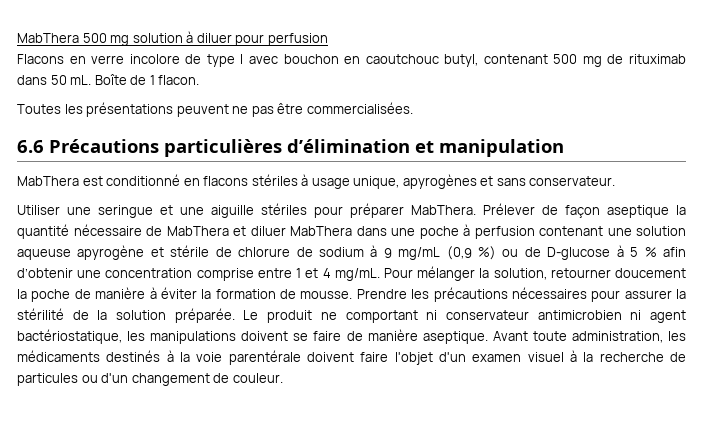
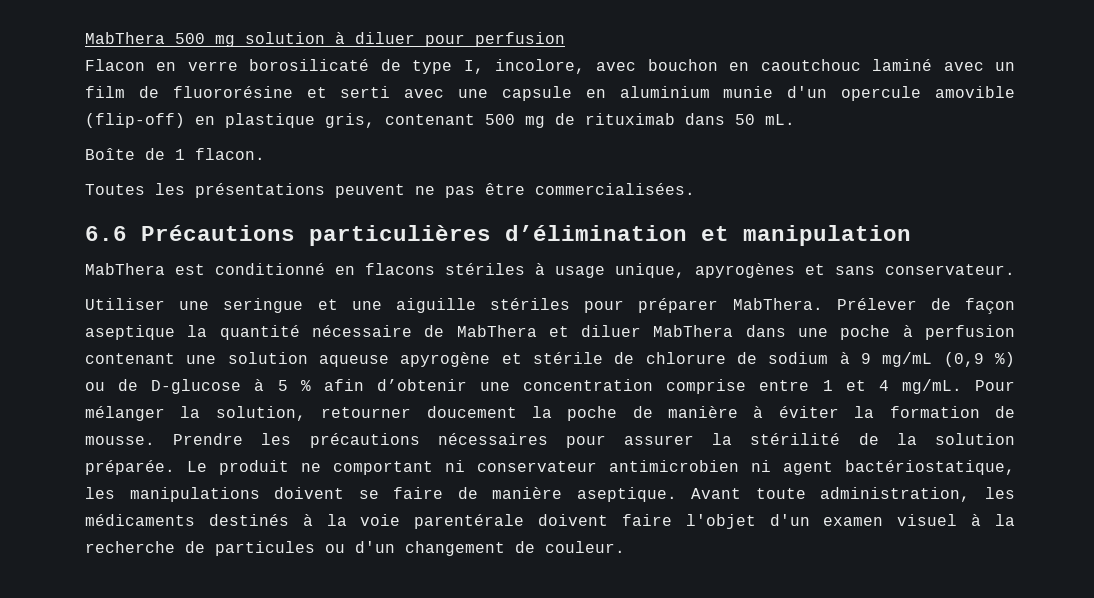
[17,54,64,64] Flacons -> [85,59,145,71] Flacon
[129,54,180,64] incolore -> [249,59,370,71] borosilicaté
[240,54,244,64] I -> [463,59,585,74] I, incolore,
[444,54,479,67] butyl, -> [872,59,1016,71] [85,86,1015,101] [85,113,375,128] laminé avec un film de fluororésine et serti avec une capsule en aluminium munie d'un opercule amovible (flip-off) en plastique gris,
(92, 80) none -> (795, 119) //

